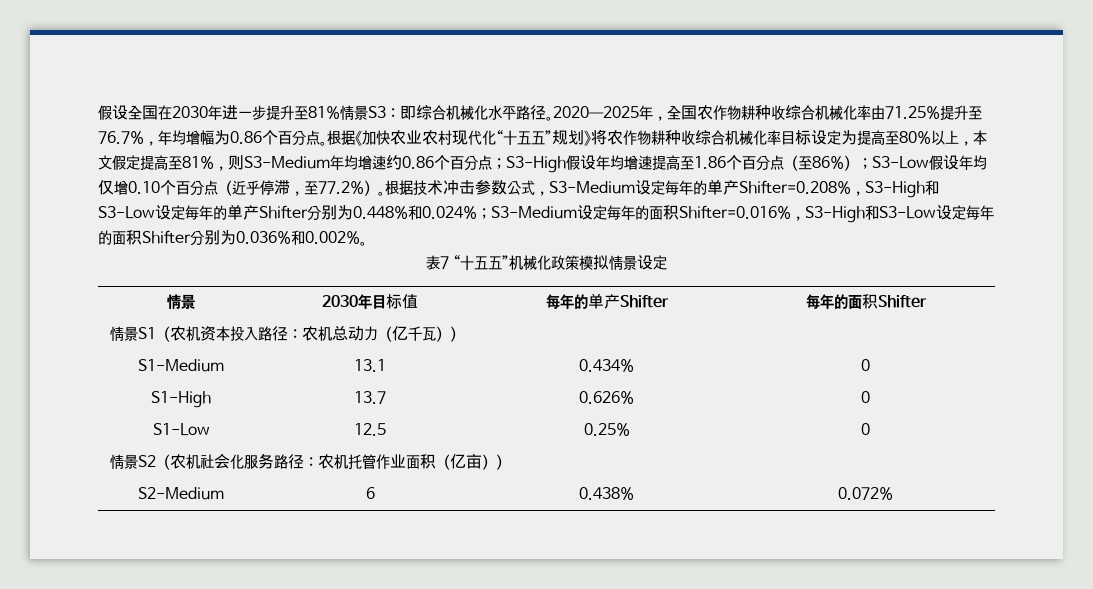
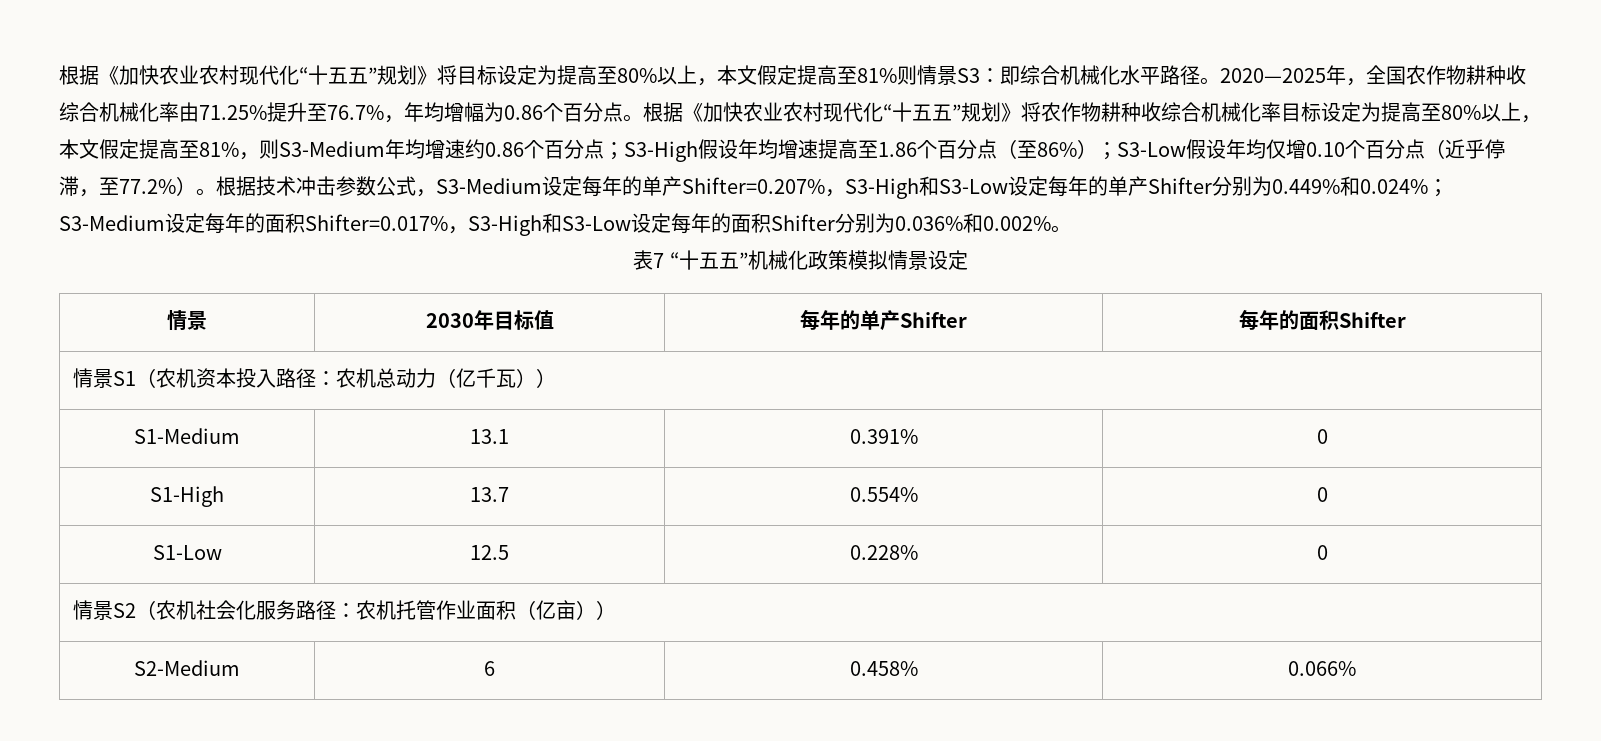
[98,105,340,120] 假设全国在2030年进一步提升至81% -> [59,65,917,86] 根据《加快农业农村现代化“十五五”规划》将目标设定为提高至80%以上，本文假定提高至81%则
[739,180,851,194] Shifter=0.208% -> [682,177,825,194] Shifter=0.207%
[353,206,408,219] 0.448% -> [1272,179,1340,194] 0.449%
[679,205,791,219] Shifter=0.016% -> [305,214,448,231] Shifter=0.017%
[579,359,634,372] 0.434% -> [849,429,918,444] 0.391%
[579,391,634,404] 0.626% -> [849,487,918,502] 0.554%
[583,423,630,436] 0.25% -> [849,545,918,560] 0.228%
[579,487,634,500] [838,487,893,500] 0.438% | 0.072% -> [849,661,918,676] [1288,661,1356,676] 0.458% | 0.066%

